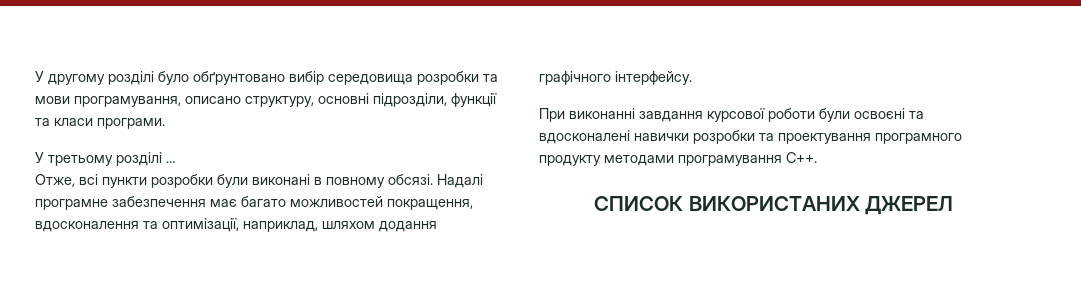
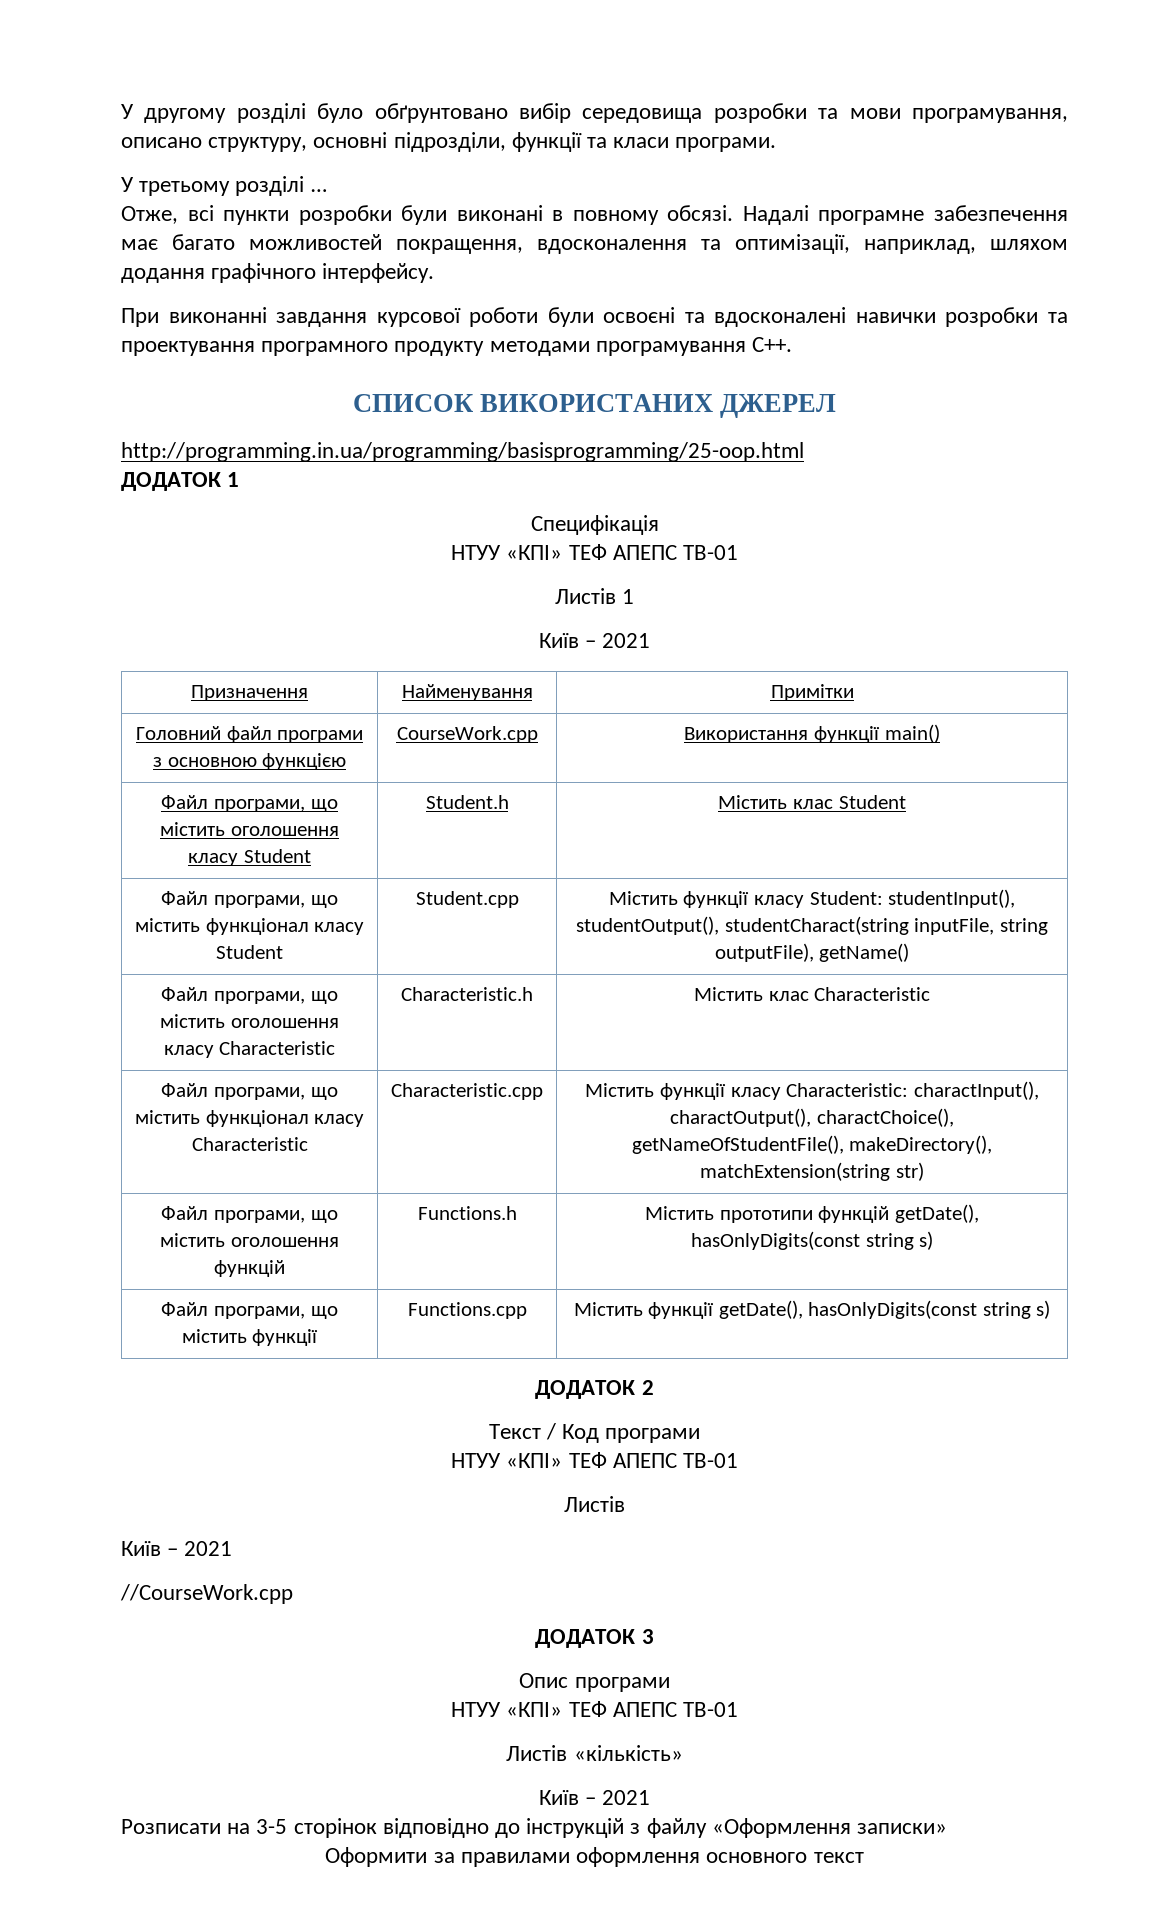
(954, 205) none -> [121,442,804,462] [121,472,240,491] [530,515,659,535] [451,544,738,560] [554,588,635,604] [538,633,651,648] [191,685,308,701] [401,684,533,701] [770,684,854,701] [135,726,364,743] [152,753,347,770] [396,726,538,743] [684,724,940,743] [161,795,338,812] [160,822,339,836] [188,849,311,866] [425,795,509,809] [718,795,906,809] [161,891,338,908] [134,918,365,935] [216,945,283,959] [415,891,519,908] [608,889,1016,908] [576,916,1048,935] [714,943,910,962] [161,987,338,1004] [160,1014,339,1028] [163,1041,336,1058] [401,987,533,1001] [693,987,931,1001] [161,1083,338,1100] [134,1110,365,1127] [191,1137,308,1151] [391,1083,543,1100] [585,1081,1039,1100] [670,1108,954,1127] [631,1135,993,1154] [700,1162,924,1181] [161,1206,338,1223] [160,1233,339,1247] [214,1260,285,1277] [417,1206,517,1220] [645,1204,979,1223] [690,1231,934,1250] [161,1302,338,1319] [181,1329,319,1346] [407,1302,527,1319] [573,1300,1051,1319] [535,1380,654,1399] [488,1423,701,1443] [451,1452,738,1468] [564,1496,625,1512] [121,1541,233,1556] [120,1584,293,1604] [535,1629,654,1648] [519,1673,670,1692] [451,1701,738,1717] [506,1745,683,1761] [538,1790,651,1805] [121,1818,948,1838] [325,1847,864,1867] // http://programming.in.ua/programming/basisprogramming/25-oop.html // ДОДАТОК 1 // Специфікація // НТУУ «КПІ» ТЕФ АПЕПС ТВ-01 // Листів 1 // Київ – 2021 // Призначення | Найменування | Примітки // Головний файл програми з основною функцією | CourseWork.cpp | Використання функції main() // Файл програми, що містить оголошення класу Student | Student.h | Містить клас Student // Файл програми, що містить функціонал класу Student | Student.cpp | Містить функції класу Student: studentInput(), studentOutput(), studentCharact(string inputFile, string outputFile), getName() // Файл програми, що містить оголошення класу Characteristic | Characteristic.h | Містить клас Characteristic // Файл програми, що містить функціонал класу Characteristic | Characteristic.cpp | Містить функції класу Characteristic: charactInput(), charactOutput(), charactChoice(), getNameOfStudentFile(), makeDirectory(), matchExtension(string str) // Файл програми, що містить оголошення функцій | Functions.h | Містить прототипи функцій getDate(), hasOnlyDigits(const string s) // Файл програми, що містить функції | Functions.cpp | Містить функції getDate(), hasOnlyDigits(const string s) // ДОДАТОК 2 // Текст / Код програми // НТУУ «КПІ» ТЕФ АПЕПС ТВ-01 // Листів // Київ – 2021 // //CourseWork.cpp // ДОДАТОК 3 // Опис програми // НТУУ «КПІ» ТЕФ АПЕПС ТВ-01 // Листів «кількість» // Київ – 2021 // Розписати на 3-5 сторінок відповідно до інструкцій з файлу «Оформлення записки» // Оформити за правилами оформлення основного текст

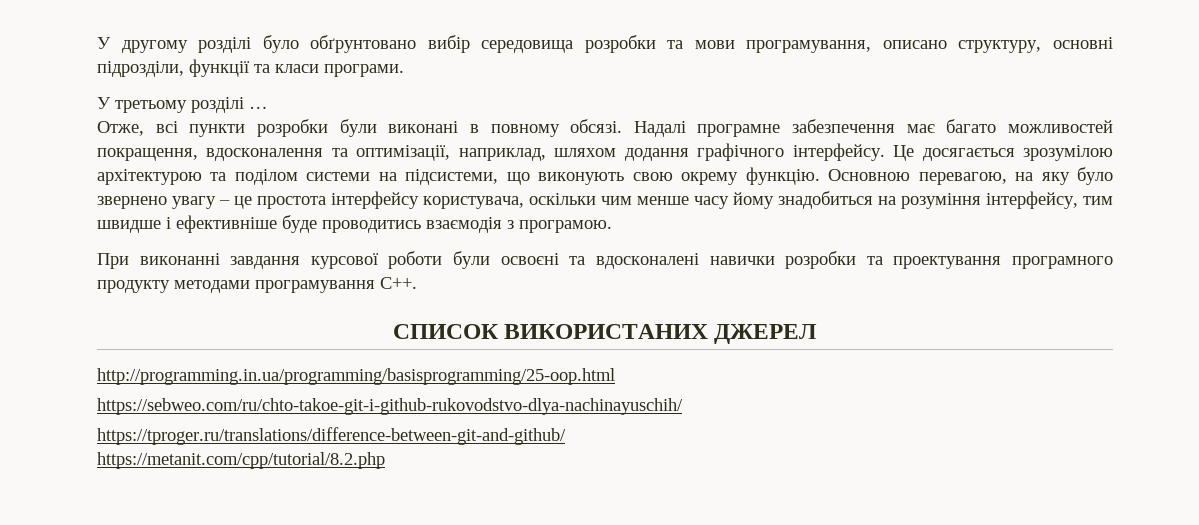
(435, 273) none -> [893,145,1114,161] [97,167,1113,185] [97,191,1113,209] [97,215,612,233] Це досягається зрозумілою архітектурою та поділом системи на підсистеми, що виконують свою окрему функцію. Основною перевагою, на яку було звернено увагу – це простота інтерфейсу користувача, оскільки чим менше часу йому знадобиться на розуміння інтерфейсу, тим швидше і ефективніше буде проводитись взаємодія з програмою.
[121,472,240,491] [530,515,659,535] [451,544,738,560] [554,588,635,604] [538,633,651,648] [191,685,308,701] [401,684,533,701] [770,684,854,701] [135,726,364,743] [152,753,347,770] [396,726,538,743] [684,724,940,743] [161,795,338,812] [160,822,339,836] [188,849,311,866] [425,795,509,809] [718,795,906,809] [161,891,338,908] [134,918,365,935] [216,945,283,959] [415,891,519,908] [608,889,1016,908] [576,916,1048,935] [714,943,910,962] [161,987,338,1004] [160,1014,339,1028] [163,1041,336,1058] [401,987,533,1001] [693,987,931,1001] [161,1083,338,1100] [134,1110,365,1127] [191,1137,308,1151] [391,1083,543,1100] [585,1081,1039,1100] [670,1108,954,1127] [631,1135,993,1154] [700,1162,924,1181] [161,1206,338,1223] [160,1233,339,1247] [214,1260,285,1277] [417,1206,517,1220] [645,1204,979,1223] [690,1231,934,1250] [161,1302,338,1319] [181,1329,319,1346] [407,1302,527,1319] [573,1300,1051,1319] [535,1380,654,1399] [488,1423,701,1443] [451,1452,738,1468] [564,1496,625,1512] [121,1541,233,1556] [120,1584,293,1604] [535,1629,654,1648] [519,1673,670,1692] [451,1701,738,1717] [506,1745,683,1761] [538,1790,651,1805] [121,1818,948,1838] [325,1847,864,1867] ДОДАТОК 1 // Специфікація // НТУУ «КПІ» ТЕФ АПЕПС ТВ-01 // Листів 1 // Київ – 2021 // Призначення | Найменування | Примітки // Головний файл програми з основною функцією | CourseWork.cpp | Використання функції main() // Файл програми, що містить оголошення класу Student | Student.h | Містить клас Student // Файл програми, що містить функціонал класу Student | Student.cpp | Містить функції класу Student: studentInput(), studentOutput(), studentCharact(string inputFile, string outputFile), getName() // Файл програми, що містить оголошення класу Characteristic | Characteristic.h | Містить клас Characteristic // Файл програми, що містить функціонал класу Characteristic | Characteristic.cpp | Містить функції класу Characteristic: charactInput(), charactOutput(), charactChoice(), getNameOfStudentFile(), makeDirectory(), matchExtension(string str) // Файл програми, що містить оголошення функцій | Functions.h | Містить прототипи функцій getDate(), hasOnlyDigits(const string s) // Файл програми, що містить функції | Functions.cpp | Містить функції getDate(), hasOnlyDigits(const string s) // ДОДАТОК 2 // Текст / Код програми // НТУУ «КПІ» ТЕФ АПЕПС ТВ-01 // Листів // Київ – 2021 // //CourseWork.cpp // ДОДАТОК 3 // Опис програми // НТУУ «КПІ» ТЕФ АПЕПС ТВ-01 // Листів «кількість» // Київ – 2021 // Розписати на 3-5 сторінок відповідно до інструкцій з файлу «Оформлення записки» // Оформити за правилами оформлення основного текст -> [97,398,683,415] [97,427,566,445] [97,452,385,469] https://sebweo.com/ru/chto-takoe-git-i-github-rukovodstvo-dlya-nachinayuschih/ // https://tproger.ru/translations/difference-between-git-and-github/ // https://metanit.com/cpp/tutorial/8.2.php

